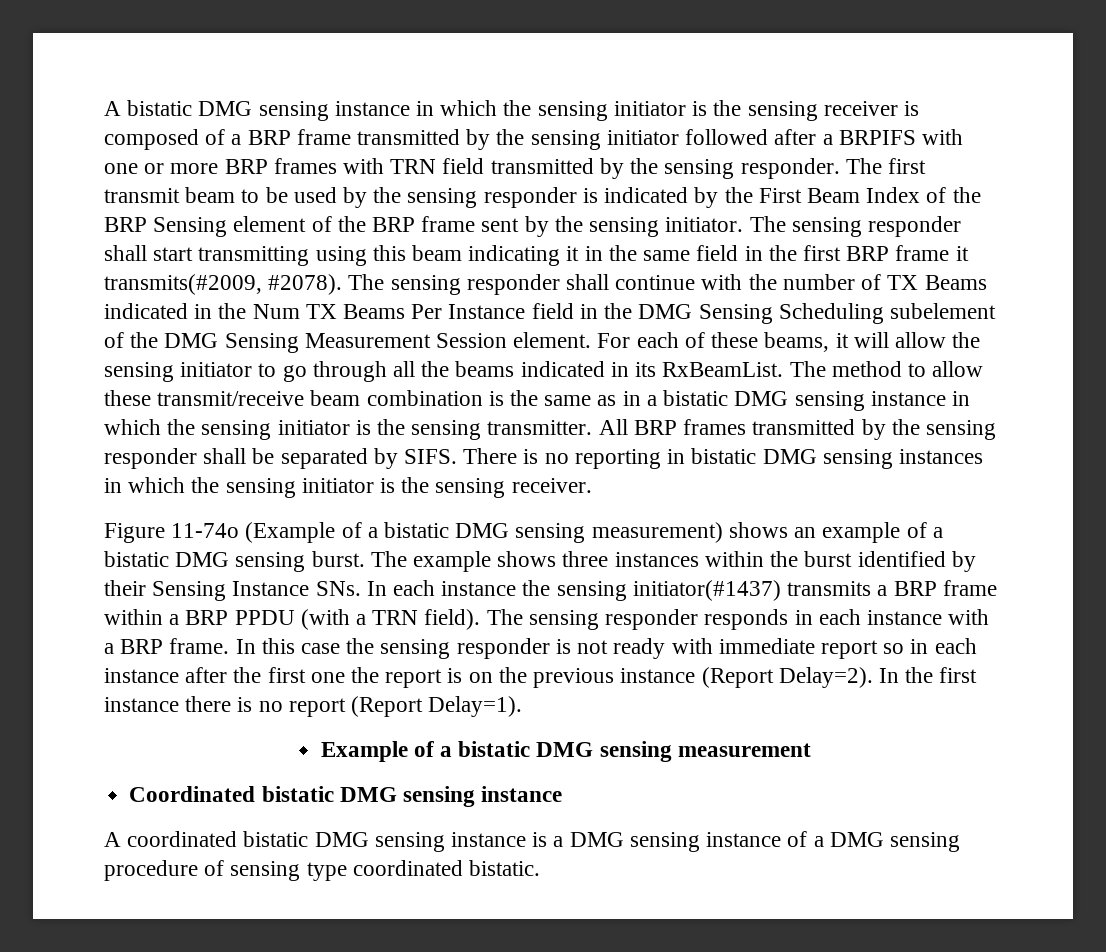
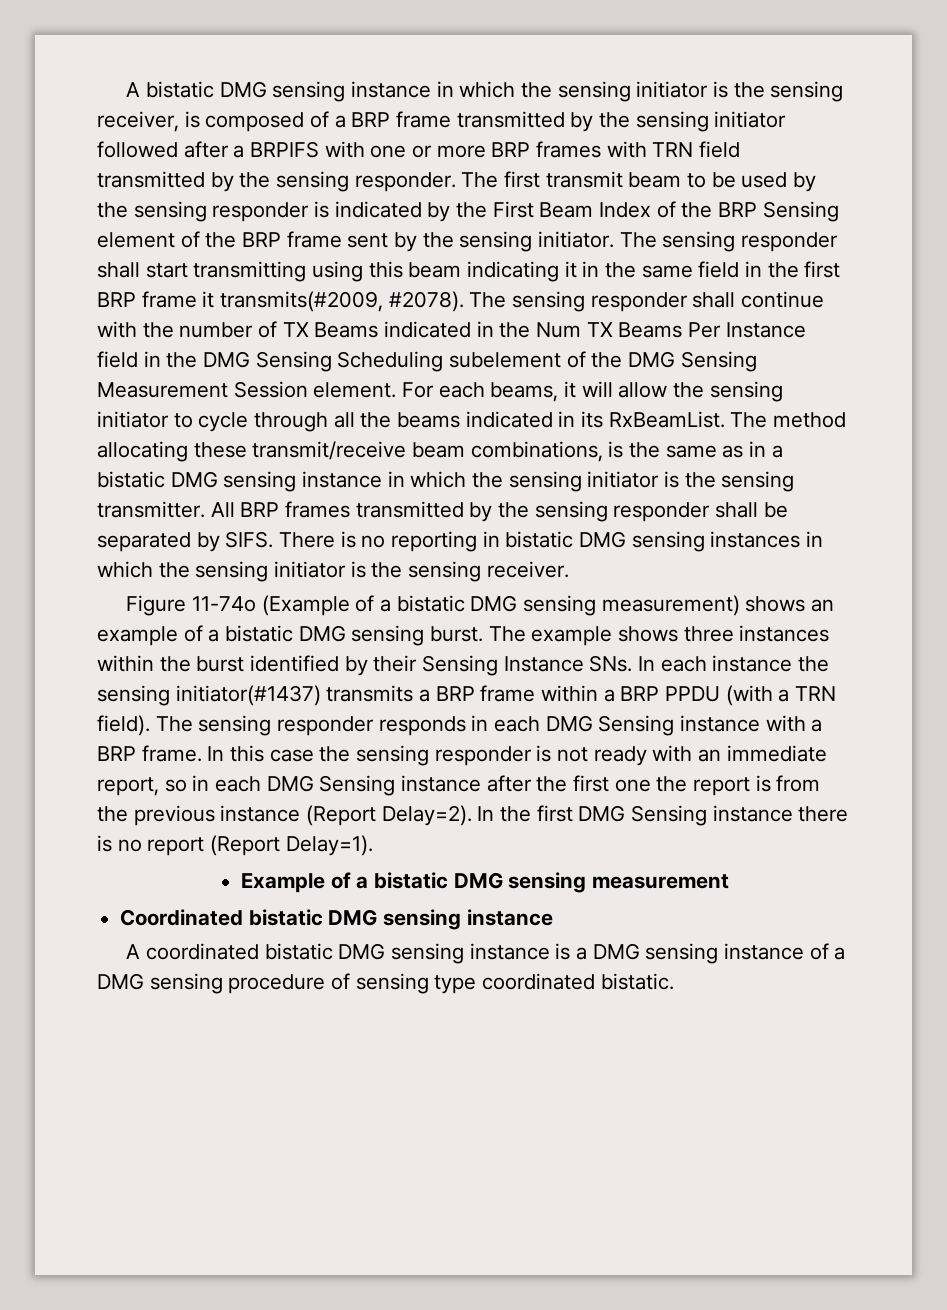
[823,101,898,116] receiver -> [97,111,179,132] receiver,
[684,332,759,348] of these -> (485, 390) none
[282,365,307,382] go -> [198,412,249,432] cycle
[907,361,984,377] to allow -> [97,441,188,462] allocating
[366,390,483,406] combination -> [470,441,603,462] combinations,
(861, 617) none -> [545,715,675,736] DMG Sensing
[718,638,878,659] immediate report -> [698,745,827,762] [97,777,159,796] an immediate report,
(977, 646) none -> [266,775,396,796] DMG Sensing
[468,672,493,683] on -> [776,775,821,792] from
(978, 675) none -> [578,805,708,826] DMG Sensing

